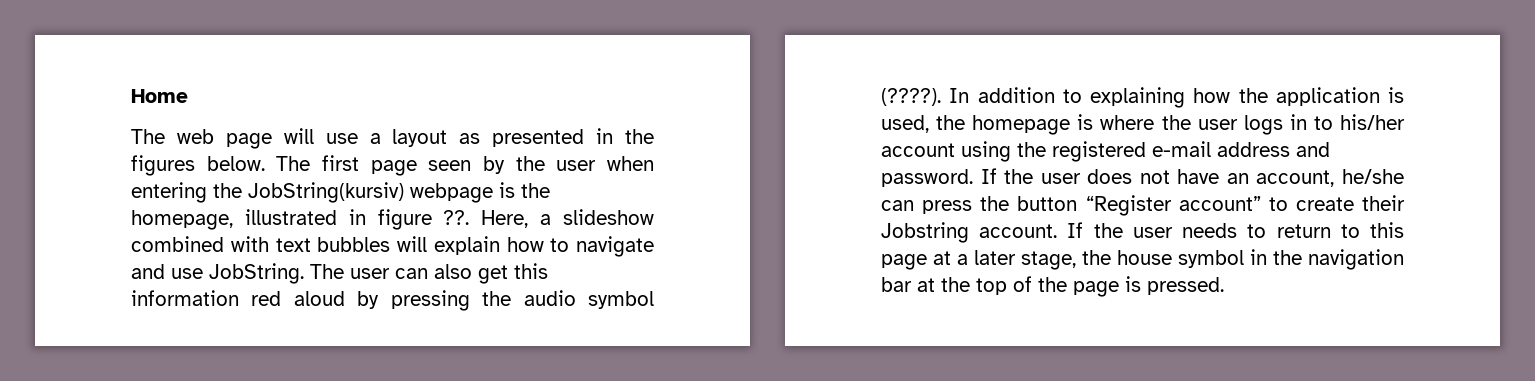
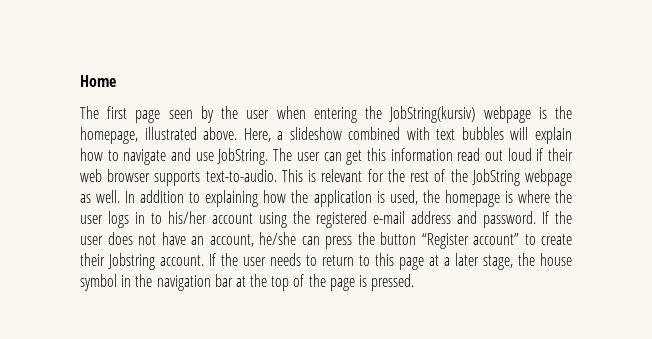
[176,128,654,149] [131,155,311,176] web page will use a layout as presented in the figures below. The -> (99, 112) none
[348,209,470,230] in figure ??. -> [203,127,238,140] above.
[434,264,472,279] also -> (342, 156) none
[251,290,654,311] [881,88,941,106] red aloud by pressing the audio symbol (????). -> [457,148,573,161] [80,169,572,186] [80,190,121,203] read out loud if their web browser supports text-to-audio. This is relevant for the rest of the JobString webpage as well.

